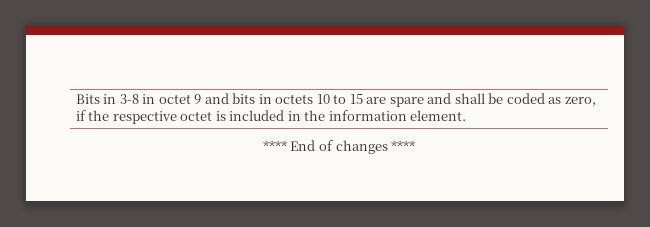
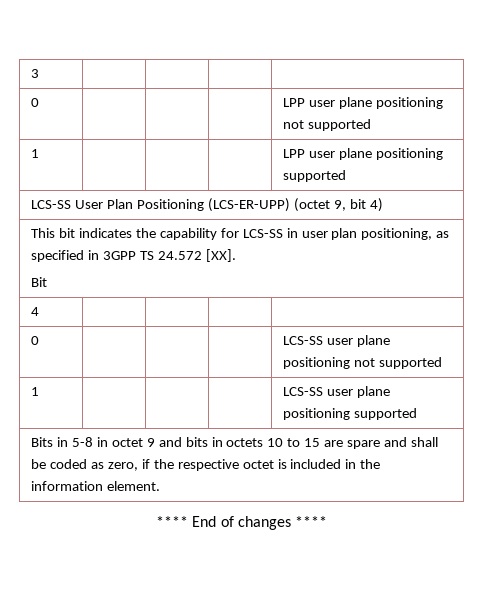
(75, 99) none -> [31,69,40,78] [31,98,40,107] [283,97,443,109] [283,119,372,131] [31,149,40,158] [283,148,443,160] [283,170,347,182] [31,198,383,212] [31,228,450,240] [31,249,236,262] [31,277,48,287] [31,307,40,316] [31,336,40,345] [283,335,391,347] [283,357,443,369] [31,387,40,396] [283,386,391,398] [283,408,418,420] 3 | | | | // 0 | | | | LPP user plane positioning not supported // 1 | | | | LPP user plane positioning supported // LCS-SS User Plan Positioning (LCS-ER-UPP) (octet 9, bit 4) // This bit indicates the capability for LCS-SS in user plan positioning, as specified in 3GPP TS 24.572 [XX]. // Bit // 4 | | | | // 0 | | | | LCS-SS user plane positioning not supported // 1 | | | | LCS-SS user plane positioning supported //
[119,94,139,104] 3-8 -> [72,437,94,447] 5-8

